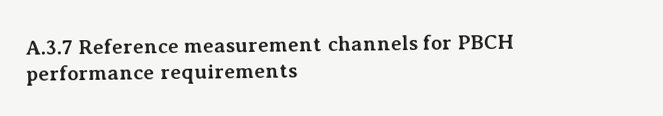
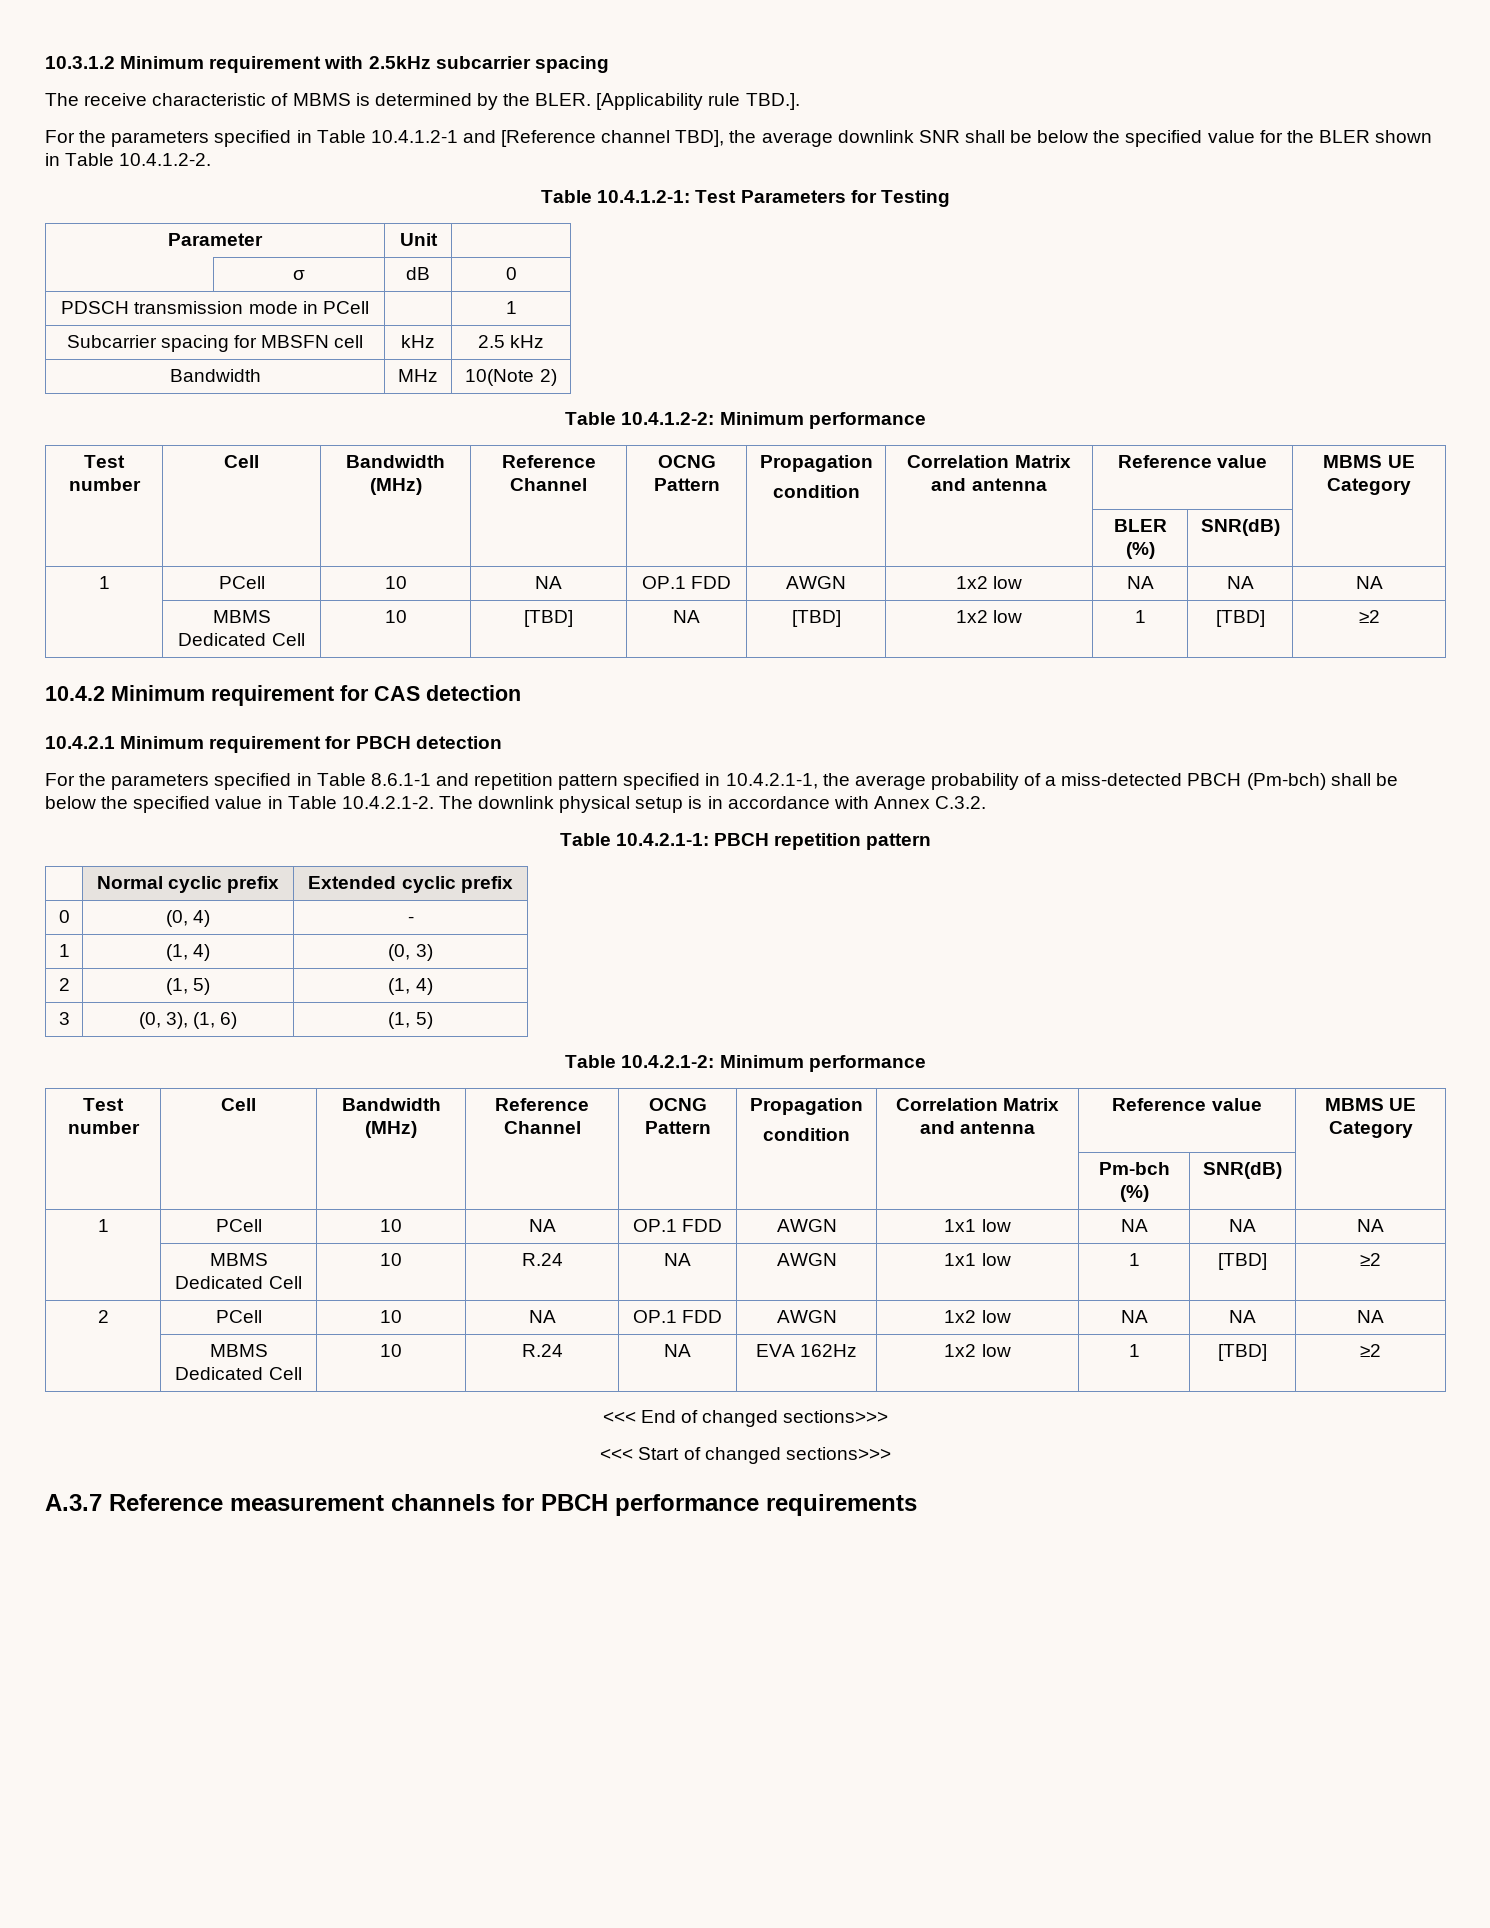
(25, 47) none -> [45,56,609,73] [45,93,800,110] [45,130,1433,147] [45,153,212,166] [541,190,950,207] [168,233,263,246] [399,233,438,246] [293,270,305,280] [406,267,430,280] [505,267,517,280] [61,301,369,314] [505,301,517,314] [66,335,364,352] [401,335,435,348] [477,335,545,348] [169,369,261,382] [398,369,438,382] [465,369,557,386] [565,412,926,429] [84,455,125,468] [68,478,141,491] [224,455,259,468] [346,455,445,468] [369,478,422,495] [501,455,596,468] [509,478,587,491] [657,455,716,468] [653,478,720,491] [759,455,873,472] [772,485,860,498] [907,455,1071,468] [931,478,1047,491] [1117,455,1268,468] [1323,455,1415,468] [1327,478,1411,495] [1113,519,1167,532] [1125,542,1155,559] [1200,519,1280,536] [98,576,110,589] [218,576,265,589] [384,576,407,589] [535,576,562,589] [641,576,732,589] [786,576,846,589] [955,576,1023,589] [1126,576,1154,589] [1226,576,1254,589] [1355,576,1383,589] [212,610,271,623] [178,633,305,646] [384,610,407,623] [524,610,573,627] [673,610,700,623] [791,610,841,627] [955,610,1023,623] [1134,610,1146,623] [1215,610,1265,627] [1358,610,1380,623] [45,685,521,706] [45,736,502,753] [45,773,1398,790] [45,796,987,813] [559,833,932,850] [96,876,280,893] [308,876,513,893] [58,910,70,923] [165,910,211,927] [407,916,414,923] [58,944,70,957] [165,944,211,961] [388,944,433,961] [58,978,70,991] [165,978,211,995] [388,978,433,995] [58,1012,70,1025] [138,1012,238,1029] [388,1012,433,1029] [565,1055,926,1072] [83,1098,124,1111] [67,1121,140,1134] [221,1098,256,1111] [341,1098,441,1111] [365,1121,417,1138] [494,1098,589,1111] [503,1121,581,1134] [648,1098,707,1111] [644,1121,711,1134] [750,1098,863,1115] [763,1128,850,1141] [895,1098,1060,1111] [919,1121,1036,1134] [1112,1098,1262,1111] [1324,1098,1417,1111] [1328,1121,1413,1138] [1098,1162,1170,1175] [1119,1185,1149,1202] [1203,1162,1282,1179] [97,1219,109,1232] [215,1219,262,1232] [380,1219,402,1232] [528,1219,556,1232] [632,1219,723,1232] [776,1219,837,1232] [944,1219,1011,1232] [1120,1219,1148,1232] [1229,1219,1256,1232] [1357,1219,1384,1232] [209,1253,268,1266] [175,1276,302,1289] [380,1253,402,1266] [521,1253,563,1266] [664,1253,691,1266] [776,1253,837,1266] [944,1253,1011,1266] [1128,1253,1140,1266] [1218,1253,1267,1270] [1360,1253,1381,1266] [97,1310,109,1323] [215,1310,262,1323] [380,1310,402,1323] [528,1310,556,1323] [632,1310,723,1323] [776,1310,837,1323] [944,1310,1011,1323] [1120,1310,1148,1323] [1229,1310,1256,1323] [1357,1310,1384,1323] [209,1344,268,1357] [175,1367,302,1380] [380,1344,402,1357] [521,1344,563,1357] [664,1344,691,1357] [755,1344,858,1357] [944,1344,1011,1357] [1128,1344,1140,1357] [1218,1344,1267,1361] [1360,1344,1381,1357] [602,1410,889,1427] [600,1447,891,1464] 10.3.1.2 Minimum requirement with 2.5kHz subcarrier spacing // The receive characteristic of MBMS is determined by the BLER. [Applicability rule TBD.]. // For the parameters specified in Table 10.4.1.2-1 and [Reference channel TBD], the average downlink SNR shall be below the specified value for the BLER shown in Table 10.4.1.2-2. // Table 10.4.1.2-1: Test Parameters for Testing // Parameter | Unit | // | σ | dB | 0 // PDSCH transmission mode in PCell | | 1 // Subcarrier spacing for MBSFN cell | kHz | 2.5 kHz // Bandwidth | MHz | 10(Note 2) // Table 10.4.1.2-2: Minimum performance // Test number | Cell | Bandwidth (MHz) | Reference Channel | OCNG Pattern | Propagation // condition | Correlation Matrix and antenna | Reference value | MBMS UE Category // | | | | | | | BLER (%) | SNR(dB) | // 1 | PCell | 10 | NA | OP.1 FDD | AWGN | 1x2 low | NA | NA | NA // | MBMS Dedicated Cell | 10 | [TBD] | NA | [TBD] | 1x2 low | 1 | [TBD] | ≥2 // 10.4.2 Minimum requirement for CAS detection // 10.4.2.1 Minimum requirement for PBCH detection // For the parameters specified in Table 8.6.1-1 and repetition pattern specified in 10.4.2.1-1, the average probability of a miss-detected PBCH (Pm-bch) shall be below the specified value in Table 10.4.2.1-2. The downlink physical setup is in accordance with Annex C.3.2. // Table 10.4.2.1-1: PBCH repetition pattern // | Normal cyclic prefix | Extended cyclic prefix // 0 | (0, 4) | - // 1 | (1, 4) | (0, 3) // 2 | (1, 5) | (1, 4) // 3 | (0, 3), (1, 6) | (1, 5) // Table 10.4.2.1-2: Minimum performance // Test number | Cell | Bandwidth (MHz) | Reference Channel | OCNG Pattern | Propagation // condition | Correlation Matrix and antenna | Reference value | MBMS UE Category // | | | | | | | Pm-bch (%) | SNR(dB) | // 1 | PCell | 10 | NA | OP.1 FDD | AWGN | 1x1 low | NA | NA | NA // | MBMS Dedicated Cell | 10 | R.24 | NA | AWGN | 1x1 low | 1 | [TBD] | ≥2 // 2 | PCell | 10 | NA | OP.1 FDD | AWGN | 1x2 low | NA | NA | NA // | MBMS Dedicated Cell | 10 | R.24 | NA | EVA 162Hz | 1x2 low | 1 | [TBD] | ≥2 // <<< End of changed sections>>> // <<< Start of changed sections>>> //

